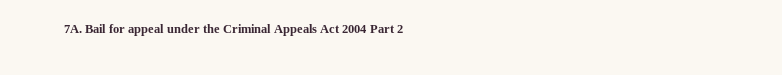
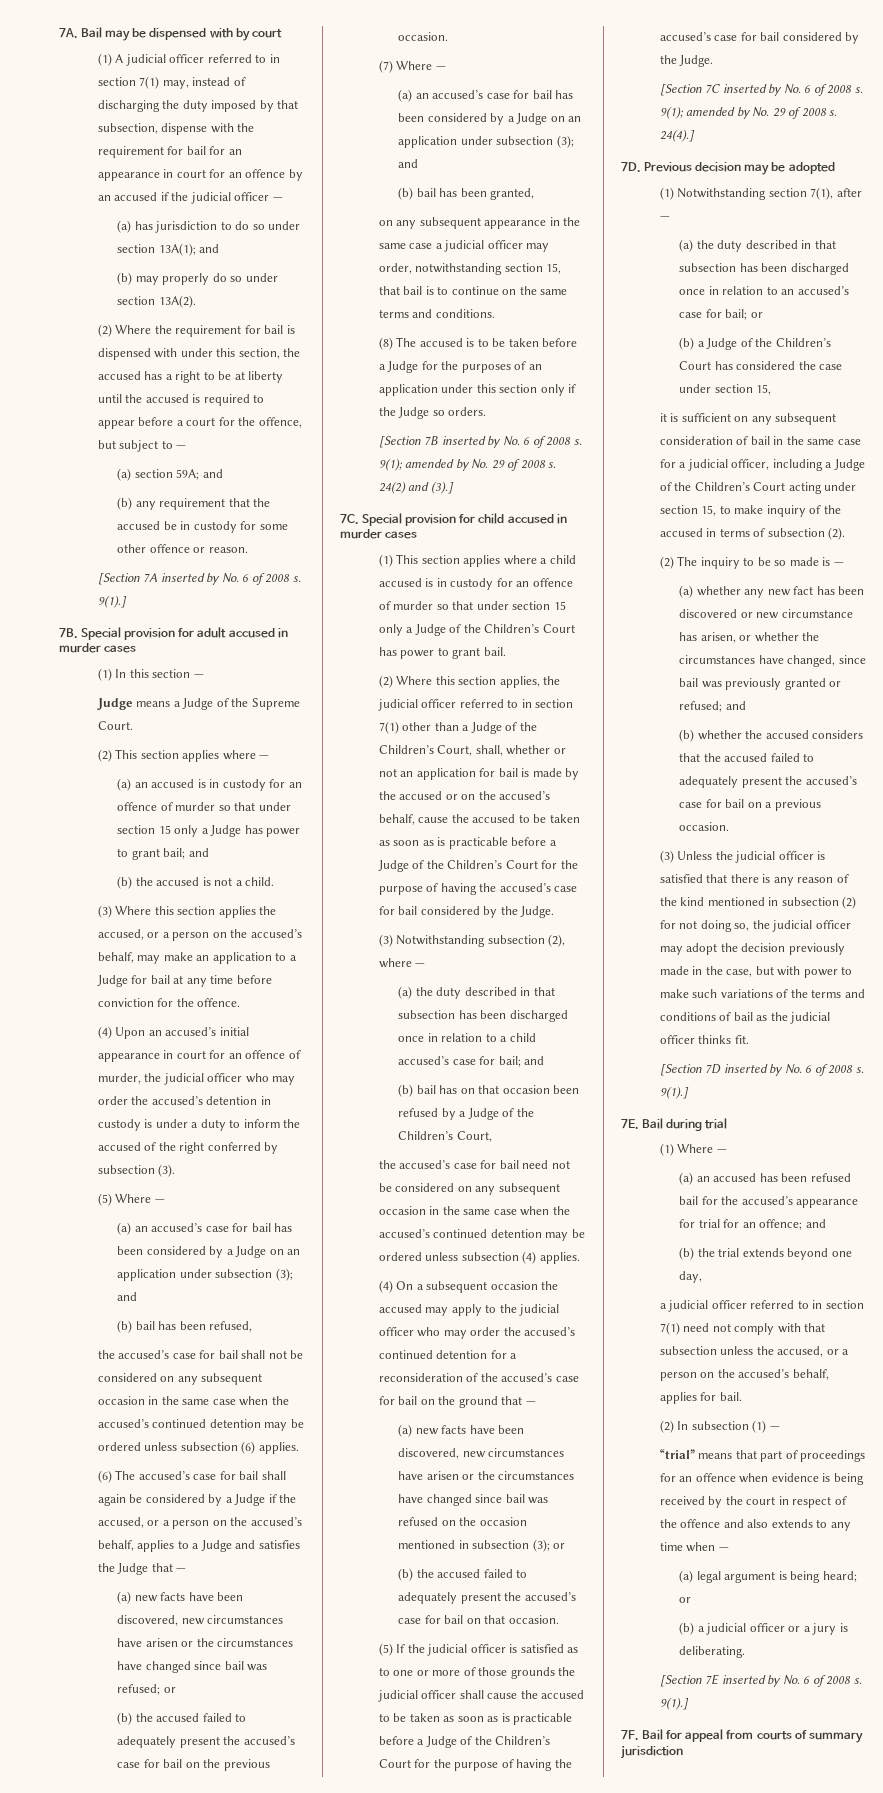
[108,24,404,36] for appeal under the Criminal Appeals Act 2004 Part 2 -> [105,28,282,41] [97,53,280,66] [97,76,246,89] [97,100,299,112] [97,123,255,135] [97,146,242,158] [97,169,303,181] [97,192,283,204] [117,220,301,233] [117,243,220,256] [117,272,278,285] [117,295,196,308] [97,324,295,337] [97,348,301,360] [97,371,284,383] [97,394,265,406] [97,417,302,429] [97,440,187,452] [117,468,223,481] [117,497,271,510] [117,521,288,533] [117,544,248,553] [97,573,301,585] [97,595,127,608] [59,627,288,640] [59,643,137,653] [97,668,204,681] [96,698,300,710] [97,721,133,730] [97,749,270,762] [117,778,302,791] [117,802,291,811] [117,825,301,837] [117,848,209,860] [117,876,275,889] [97,905,277,918] [97,929,302,941] [97,952,297,964] [96,975,272,987] [97,998,241,1007] [97,1026,249,1039] [97,1050,301,1062] [97,1073,296,1085] [97,1096,271,1105] [97,1119,301,1131] [97,1142,279,1154] [97,1164,176,1177] [97,1193,165,1206] [117,1222,293,1235] [117,1246,301,1258] [117,1268,293,1281] [117,1292,138,1301] [117,1320,253,1333] [97,1350,304,1359] [97,1373,263,1385] [97,1396,289,1406] [97,1419,304,1431] [97,1441,299,1454] [97,1470,286,1483] [97,1494,297,1506] [97,1517,302,1529] [97,1540,300,1552] [97,1563,187,1575] [117,1591,244,1604] [117,1615,284,1626] [117,1638,294,1647] [117,1661,268,1673] [117,1684,176,1695] [117,1712,247,1725] [117,1736,295,1748] [117,1759,270,1771] [398,32,449,41] [378,60,446,73] [398,89,574,102] [398,113,582,125] [398,135,574,148] [398,159,419,168] [398,187,535,200] [378,217,581,229] [378,240,550,252] [378,263,562,275] [378,286,568,295] [378,309,495,318] [378,337,578,350] [378,361,542,373] [378,384,577,396] [378,407,487,419] [378,436,582,448] [378,458,557,471] [378,481,454,494] [340,513,567,526] [340,529,418,539] [378,554,576,567] [378,578,573,590] [378,601,566,610] [378,624,575,636] [378,647,506,659] [378,675,561,688] [377,699,574,711] [378,721,537,734] [378,745,566,756] [378,768,580,780] [378,791,551,800] [378,814,580,825] [378,837,557,849] [377,860,578,872] [378,883,578,895] [378,906,555,918] [378,934,566,947] [378,958,426,968] [398,986,555,999] [398,1010,568,1022] [398,1033,536,1042] [398,1056,545,1067] [398,1084,580,1097] [398,1108,534,1120] [398,1131,492,1142] [378,1160,570,1169] [378,1183,560,1195] [378,1206,570,1216] [378,1229,585,1241] [378,1251,580,1264] [378,1280,559,1293] [378,1304,560,1316] [378,1327,576,1339] [378,1350,518,1359] [378,1373,579,1382] [378,1396,536,1408] [398,1424,525,1437] [398,1448,565,1459] [398,1471,575,1480] [398,1494,549,1506] [398,1517,527,1526] [398,1539,566,1552] [398,1568,528,1581] [398,1592,576,1604] [398,1615,559,1624] [378,1643,579,1656] [378,1667,576,1679] [377,1690,585,1702] [378,1713,573,1725] [378,1736,551,1748] [378,1759,572,1771] [659,32,860,44] [659,55,714,67] [659,84,863,96] [659,106,838,119] [659,129,695,142] [621,162,835,175] [659,187,862,200] [659,216,670,220] [679,239,836,252] [679,263,849,275] [679,286,849,295] [679,309,763,320] [679,337,831,350] [679,361,843,370] [679,384,772,395] [659,413,837,425] [659,436,861,445] [659,459,865,471] [659,482,857,494] [659,505,841,517] [659,527,846,540] [659,556,844,569] [679,585,865,598] [679,609,853,619] [679,632,820,643] [679,655,866,667] [679,678,842,690] [679,701,746,712] [679,729,864,742] [679,753,815,762] [679,776,857,788] [679,799,821,811] [679,822,730,831] [659,850,826,863] [659,874,849,886] [659,896,857,909] [659,920,851,932] [659,943,845,955] [659,966,853,978] [659,989,865,998] [659,1012,831,1024] [659,1035,749,1044] [659,1064,864,1076] [659,1086,689,1099] [621,1118,728,1131] [659,1143,727,1156] [679,1172,851,1185] [679,1196,859,1208] [679,1219,826,1230] [679,1247,852,1260] [679,1271,703,1283] [659,1300,864,1312] [659,1322,826,1335] [659,1346,850,1357] [659,1369,829,1381] [659,1392,742,1404] [659,1420,780,1433] [659,1449,866,1462] [659,1473,864,1485] [659,1496,847,1508] [659,1519,851,1531] [659,1542,729,1552] [679,1570,857,1583] [679,1597,692,1603] [679,1622,848,1635] [679,1646,746,1658] [659,1674,862,1687] [659,1697,689,1710] [621,1729,863,1743] [621,1745,683,1759] may be dispensed with by court // (1) A judicial officer referred to in section 7(1) may, instead of discharging the duty imposed by that subsection, dispense with the requirement for bail for an appearance in court for an offence by an accused if the judicial officer — // (a) has jurisdiction to do so under section 13A(1); and // (b) may properly do so under section 13A(2). // (2) Where the requirement for bail is dispensed with under this section, the accused has a right to be at liberty until the accused is required to appear before a court for the offence, but subject to — // (a) section 59A; and // (b) any requirement that the accused be in custody for some other offence or reason. // [Section 7A inserted by No. 6 of 2008 s. 9(1).] // 7B. Special provision for adult accused in murder cases // (1) In this section — // Judge means a Judge of the Supreme Court. // (2) This section applies where — // (a) an accused is in custody for an offence of murder so that under section 15 only a Judge has power to grant bail; and // (b) the accused is not a child. // (3) Where this section applies the accused, or a person on the accused’s behalf, may make an application to a Judge for bail at any time before conviction for the offence. // (4) Upon an accused’s initial appearance in court for an offence of murder, the judicial officer who may order the accused’s detention in custody is under a duty to inform the accused of the right conferred by subsection (3). // (5) Where — // (a) an accused’s case for bail has been considered by a Judge on an application under subsection (3); and // (b) bail has been refused, // the accused’s case for bail shall not be considered on any subsequent occasion in the same case when the accused’s continued detention may be ordered unless subsection (6) applies. // (6) The accused’s case for bail shall again be considered by a Judge if the accused, or a person on the accused’s behalf, applies to a Judge and satisfies the Judge that — // (a) new facts have been discovered, new circumstances have arisen or the circumstances have changed since bail was refused; or // (b) the accused failed to adequately present the accused’s case for bail on the previous occasion. // (7) Where — // (a) an accused’s case for bail has been considered by a Judge on an application under subsection (3); and // (b) bail has been granted, // on any subsequent appearance in the same case a judicial officer may order, notwithstanding section 15, that bail is to continue on the same terms and conditions. // (8) The accused is to be taken before a Judge for the purposes of an application under this section only if the Judge so orders. // [Section 7B inserted by No. 6 of 2008 s. 9(1); amended by No. 29 of 2008 s. 24(2) and (3).] // 7C. Special provision for child accused in murder cases // (1) This section applies where a child accused is in custody for an offence of murder so that under section 15 only a Judge of the Children’s Court has power to grant bail. // (2) Where this section applies, the judicial officer referred to in section 7(1) other than a Judge of the Children’s Court, shall, whether or not an application for bail is made by the accused or on the accused’s behalf, cause the accused to be taken as soon as is practicable before a Judge of the Children’s Court for the purpose of having the accused’s case for bail considered by the Judge. // (3) Notwithstanding subsection (2), where — // (a) the duty described in that subsection has been discharged once in relation to a child accused’s case for bail; and // (b) bail has on that occasion been refused by a Judge of the Children’s Court, // the accused’s case for bail need not be considered on any subsequent occasion in the same case when the accused’s continued detention may be ordered unless subsection (4) applies. // (4) On a subsequent occasion the accused may apply to the judicial officer who may order the accused’s continued detention for a reconsideration of the accused’s case for bail on the ground that — // (a) new facts have been discovered, new circumstances have arisen or the circumstances have changed since bail was refused on the occasion mentioned in subsection (3); or // (b) the accused failed to adequately present the accused’s case for bail on that occasion. // (5) If the judicial officer is satisfied as to one or more of those grounds the judicial officer shall cause the accused to be taken as soon as is practicable before a Judge of the Children’s Court for the purpose of having the accused’s case for bail considered by the Judge. // [Section 7C inserted by No. 6 of 2008 s. 9(1); amended by No. 29 of 2008 s. 24(4).] // 7D. Previous decision may be adopted // (1) Notwithstanding section 7(1), after — // (a) the duty described in that subsection has been discharged once in relation to an accused’s case for bail; or // (b) a Judge of the Children’s Court has considered the case under section 15, // it is sufficient on any subsequent consideration of bail in the same case for a judicial officer, including a Judge of the Children’s Court acting under section 15, to make inquiry of the accused in terms of subsection (2). // (2) The inquiry to be so made is — // (a) whether any new fact has been discovered or new circumstance has arisen, or whether the circumstances have changed, since bail was previously granted or refused; and // (b) whether the accused considers that the accused failed to adequately present the accused’s case for bail on a previous occasion. // (3) Unless the judicial officer is satisfied that there is any reason of the kind mentioned in subsection (2) for not doing so, the judicial officer may adopt the decision previously made in the case, but with power to make such variations of the terms and conditions of bail as the judicial officer thinks fit. // [Section 7D inserted by No. 6 of 2008 s. 9(1).] // 7E. Bail during trial // (1) Where — // (a) an accused has been refused bail for the accused’s appearance for trial for an offence; and // (b) the trial extends beyond one day, // a judicial officer referred to in section 7(1) need not comply with that subsection unless the accused, or a person on the accused’s behalf, applies for bail. // (2) In subsection (1) — // “trial” means that part of proceedings for an offence when evidence is being received by the court in respect of the offence and also extends to any time when — // (a) legal argument is being heard; or // (b) a judicial officer or a jury is deliberating. // [Section 7E inserted by No. 6 of 2008 s. 9(1).] // 7F. Bail for appeal from courts of summary jurisdiction

